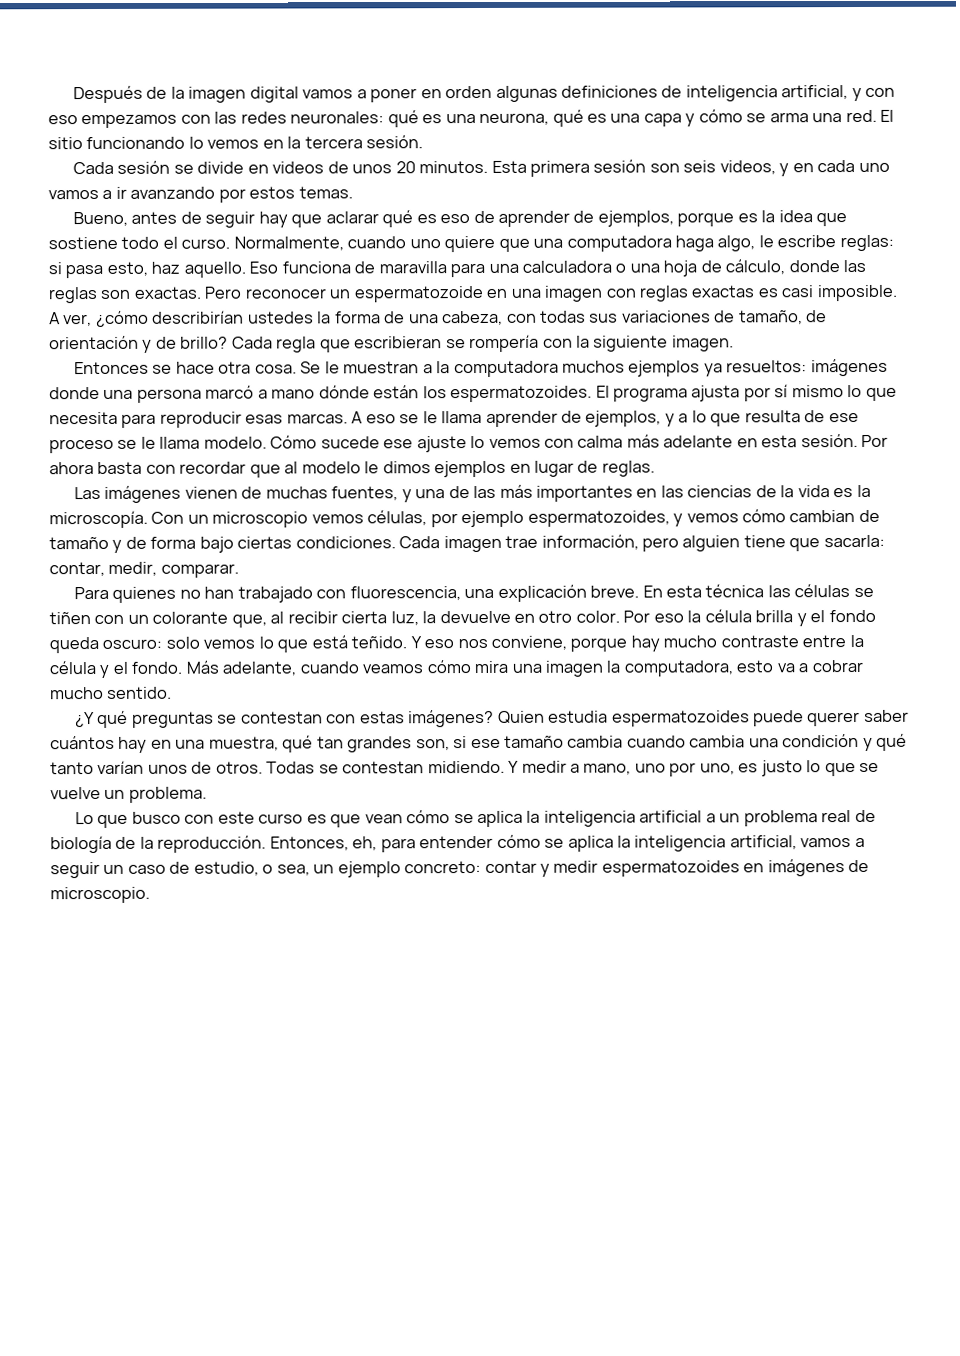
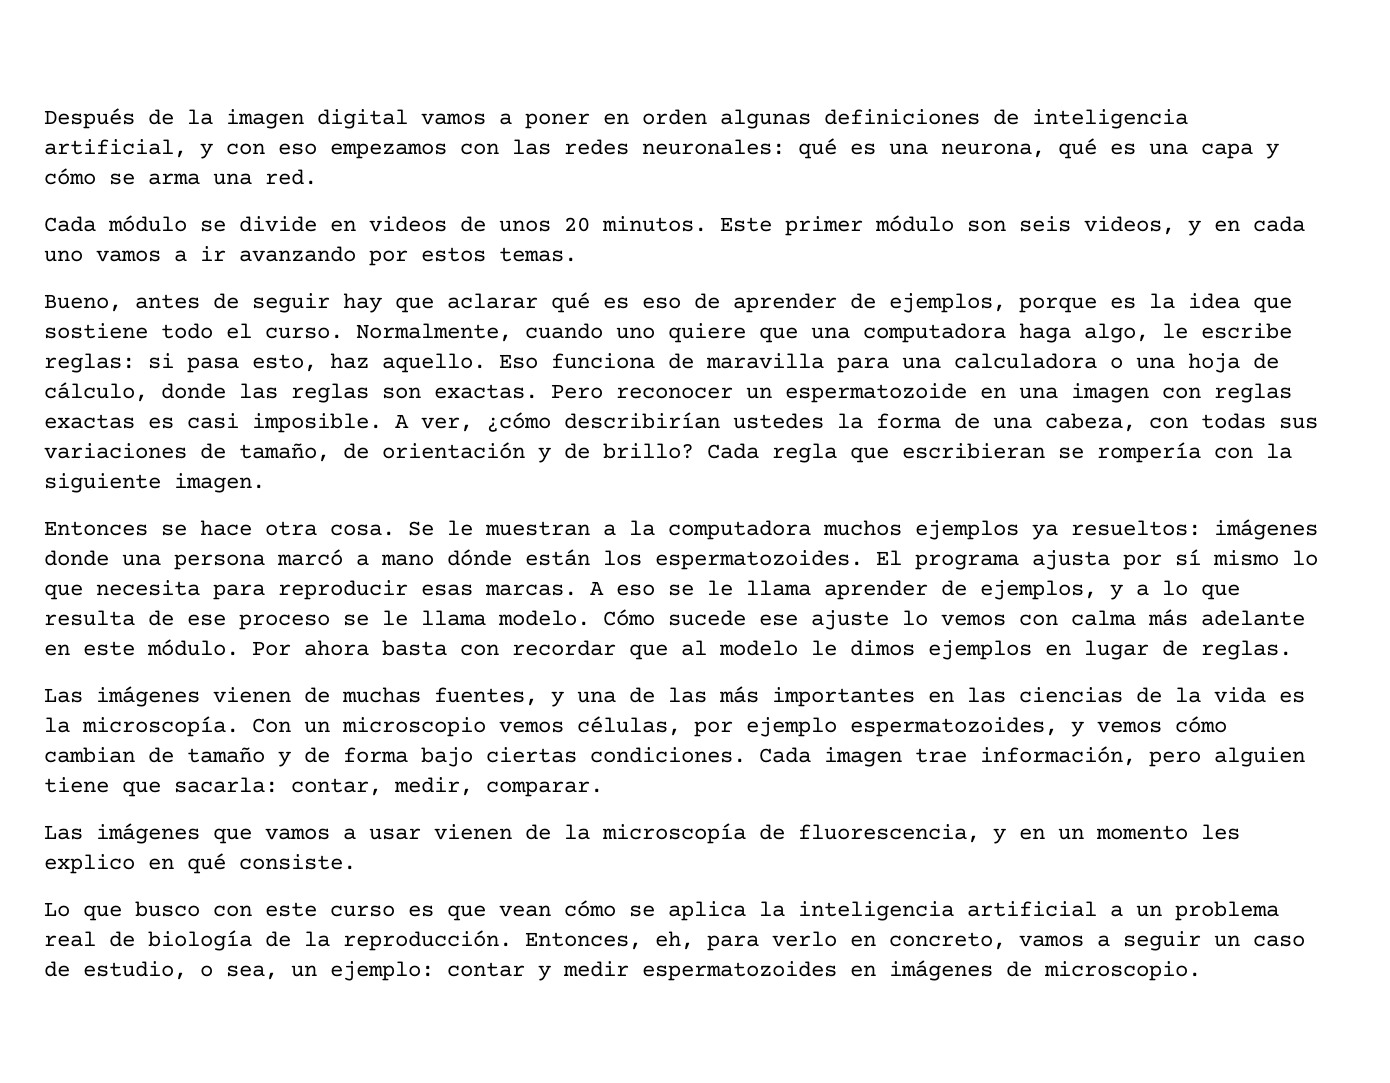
[880,109,895,122] [48,135,424,150] [73,160,171,175] El sitio funcionando lo vemos en la tercera sesión. // Cada sesión -> [44,215,187,232] // Cada módulo
[491,159,647,177] Esta primera sesión -> [720,215,954,236] Este primer módulo
[761,434,858,448] esta sesión. -> [83,639,239,656] este módulo.
[74,584,874,603] [49,609,876,628] [49,634,864,654] [49,659,863,678] [50,686,173,700] [75,709,909,729] [50,733,908,753] [50,760,880,777] [50,786,207,803] Para quienes no han trabajado con fluorescencia, una explicación breve. En esta técnica las células se tiñen con un colorante que, al recibir cierta luz, la devuelve en otro color. Por eso la célula brilla y el fondo queda oscuro: solo vemos lo que está teñido. Y eso nos conviene, porque hay mucho contraste entre la célula y el fondo. Más adelante, cuando veamos cómo mira una imagen la computadora, esto va a cobrar mucho sentido. // ¿Y qué preguntas se contestan con estas imágenes? Quien estudia espermatozoides puede querer saber cuántos hay en una muestra, qué tan grandes son, si ese tamaño cambia cuando cambia una condición y qué tanto varían unos de otros. Todas se contestan midiendo. Y medir a mano, uno por uno, es justo lo que se vuelve un problema. -> [44,823,1240,844] [44,853,356,874] Las imágenes que vamos a usar vienen de la microscopía de fluorescencia, y en un momento les explico en qué consiste.
[419,834,797,852] entender cómo se aplica la inteligencia artificial, -> [772,931,1006,950] verlo en concreto,
[337,860,482,878] ejemplo concreto: -> [330,961,434,981] ejemplo:

